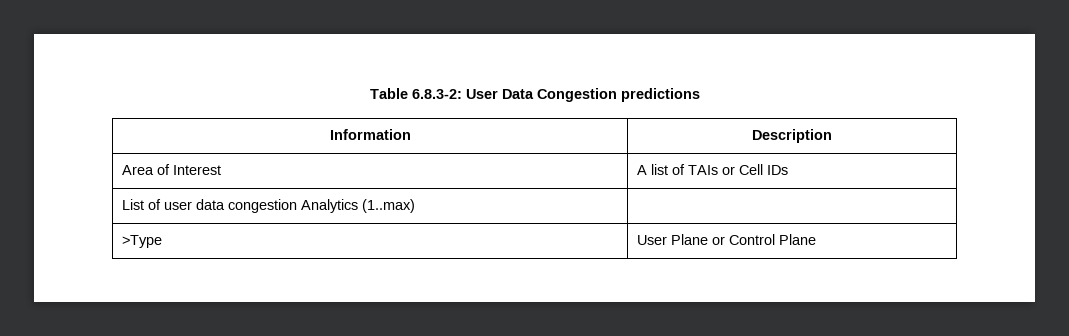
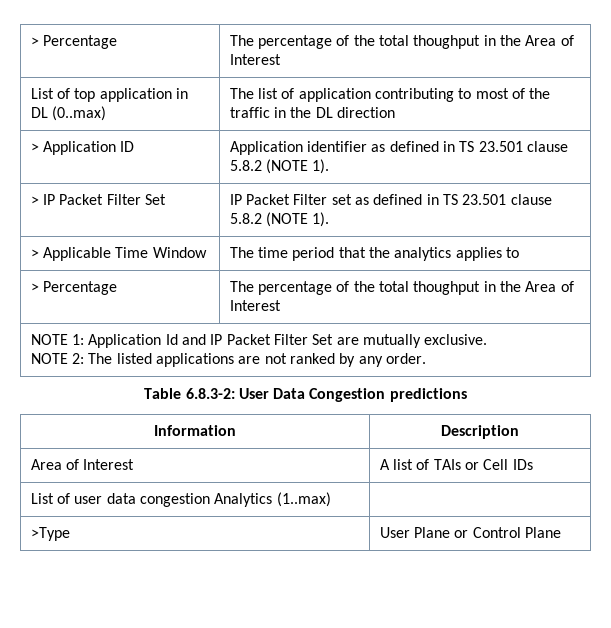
(369, 93) none -> [30,35,118,49] [229,35,574,49] [229,54,281,65] [30,88,189,102] [30,106,107,121] [229,88,551,102] [229,107,396,118] [30,141,135,155] [229,141,569,155] [229,159,330,174] [30,194,167,205] [229,194,552,205] [229,212,330,227] [30,247,207,261] [229,247,520,261] [30,281,118,295] [229,281,574,295] [229,300,281,311] [30,334,488,348] [30,353,427,367] > Percentage | The percentage of the total thoughput in the Area of Interest // List of top application in DL (0..max) | The list of application contributing to most of the traffic in the DL direction // > Application ID | Application identifier as defined in TS 23.501 clause 5.8.2 (NOTE 1). // > IP Packet Filter Set | IP Packet Filter set as defined in TS 23.501 clause 5.8.2 (NOTE 1). // > Applicable Time Window | The time period that the analytics applies to // > Percentage | The percentage of the total thoughput in the Area of Interest // NOTE 1: Application Id and IP Packet Filter Set are mutually exclusive. // NOTE 2: The listed applications are not ranked by any order. //

